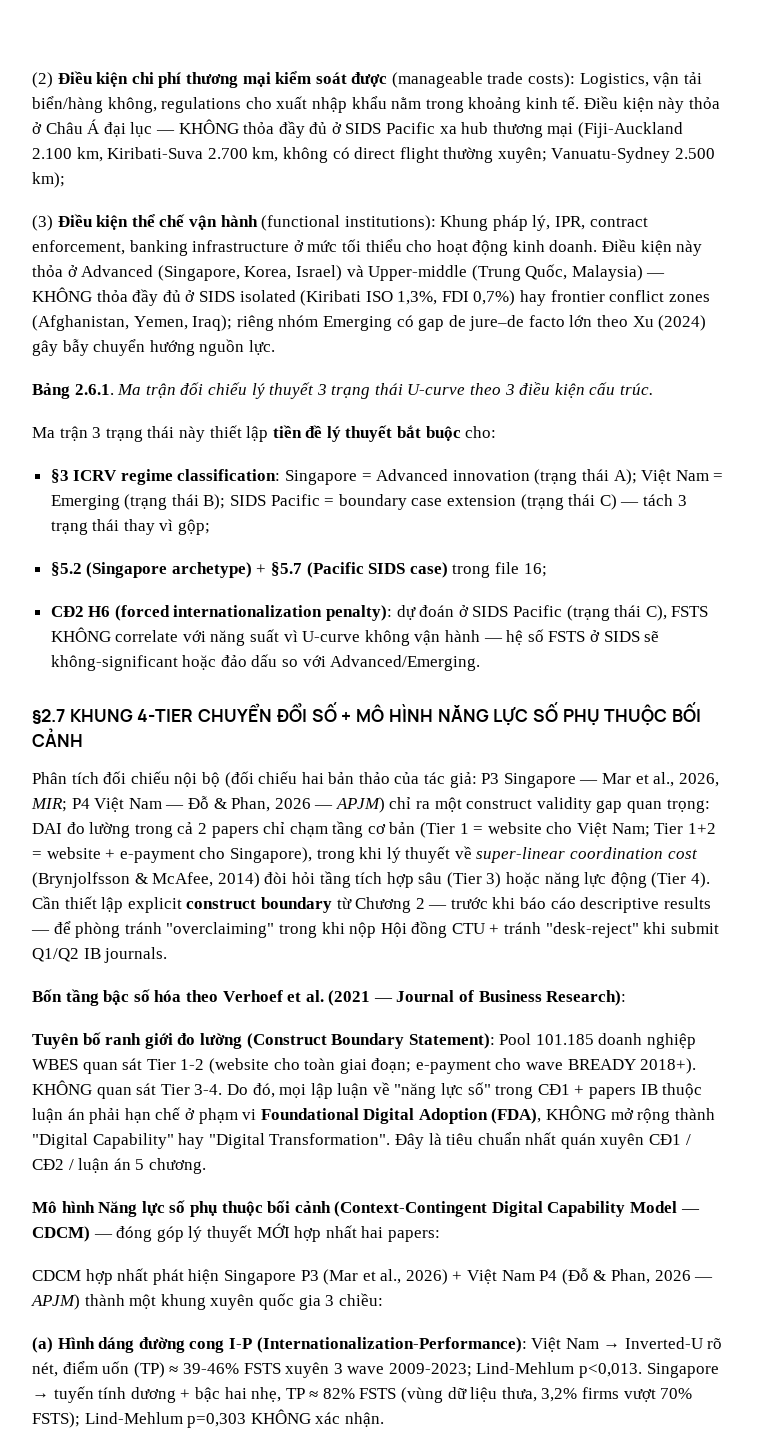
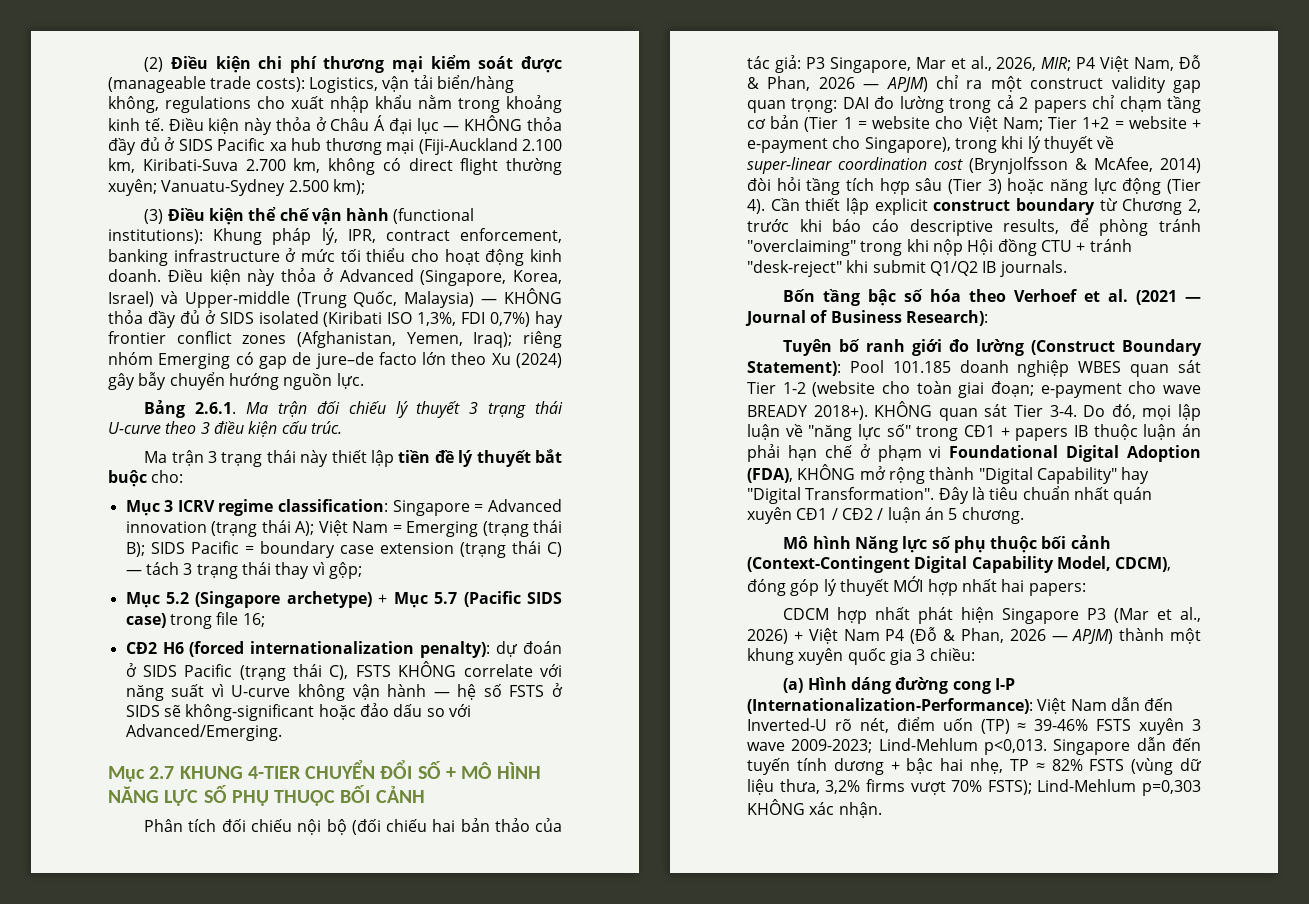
[50,469,69,483] §3 -> [125,500,174,516] Mục 3
[50,562,82,576] §5.2 -> [125,592,190,608] Mục 5.2
[271,562,303,576] §5.7 -> [393,592,458,608] Mục 5.7
[32,709,65,724] §2.7 -> [108,766,175,782] Mục 2.7
[503,773,599,788] Singapore — -> [829,57,911,73] Singapore,
[128,798,185,809] Nam — -> [1134,57,1175,71] Nam,
[415,898,448,909] 2 — -> [1188,199,1201,213] 2,
[663,897,711,909] [31,930,50,934] results — -> [1003,219,1060,234] results,
[630,1201,700,1213] [32,1226,113,1242] Model — CDCM) — -> [1056,556,1172,572] Model, CDCM),
[603,1343,621,1349] → -> [1110,697,1174,711] dẫn đến
[32,1393,49,1399] → -> [1136,737,1201,751] dẫn đến

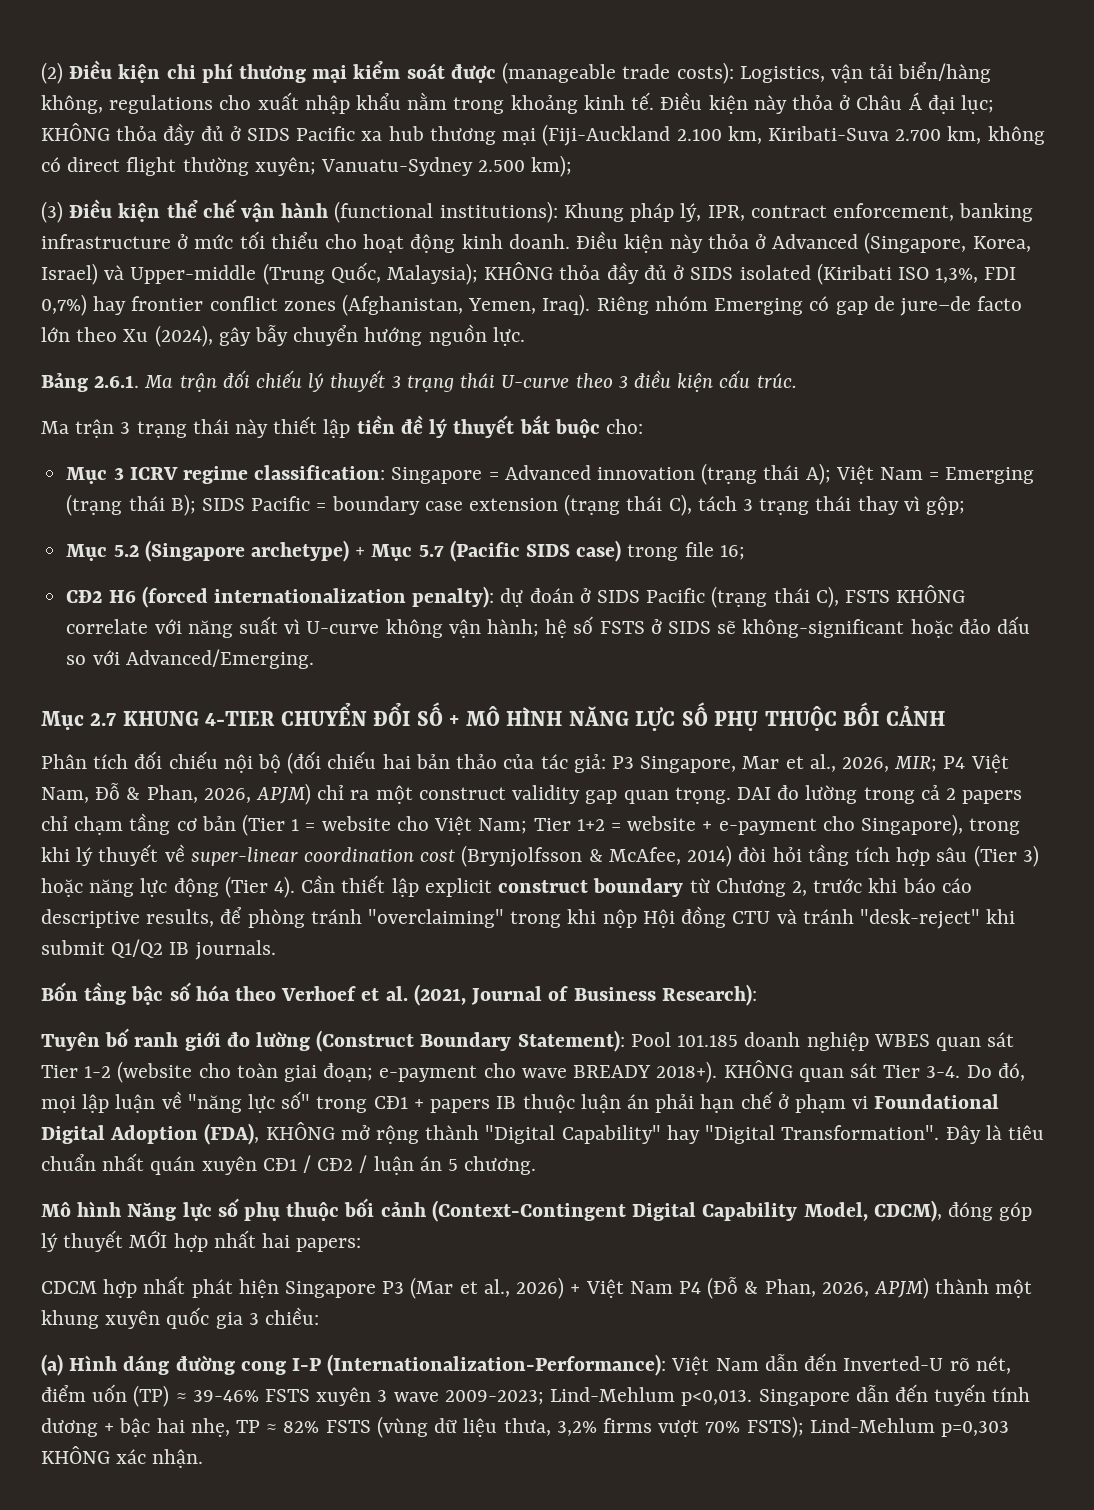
[416,118,460,134] lục — -> [960,95,994,114] lục;
[404,291,498,308] Malaysia) — -> [387,263,479,285] Malaysia);
[473,331,562,348] Iraq); riêng -> [542,294,649,316] Iraq). Riêng
[516,353,563,368] (2024) -> [154,325,213,347] (2024),
[546,542,562,557] [125,570,142,575] C) — -> [668,494,692,516] C),
[387,684,450,697] hành — -> [486,619,539,637] hành;
[818,77,880,89] 2026 — -> [203,788,251,803] 2026,
[791,98,838,113] trọng: -> [674,787,731,804] trọng.
[1076,242,1086,252] + -> [776,909,797,924] và
[1136,290,1202,305] (2021 — -> [413,984,466,1006] (2021,
[1009,629,1068,641] 2026 — -> [821,1282,869,1297] 2026,

